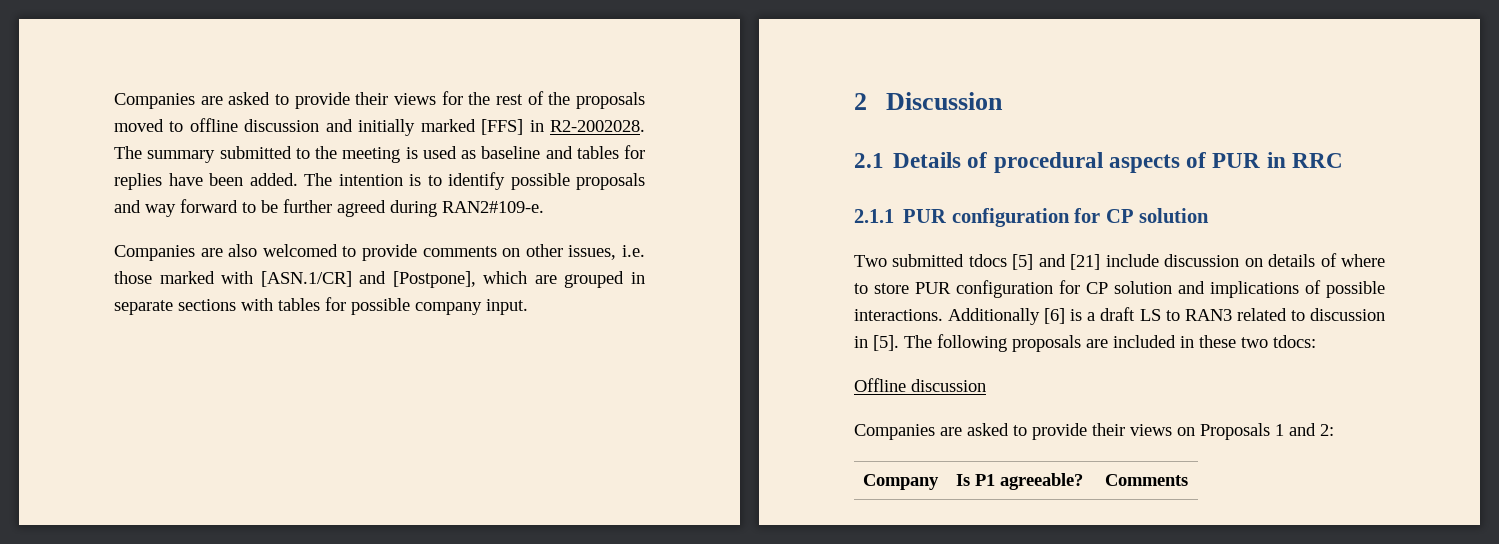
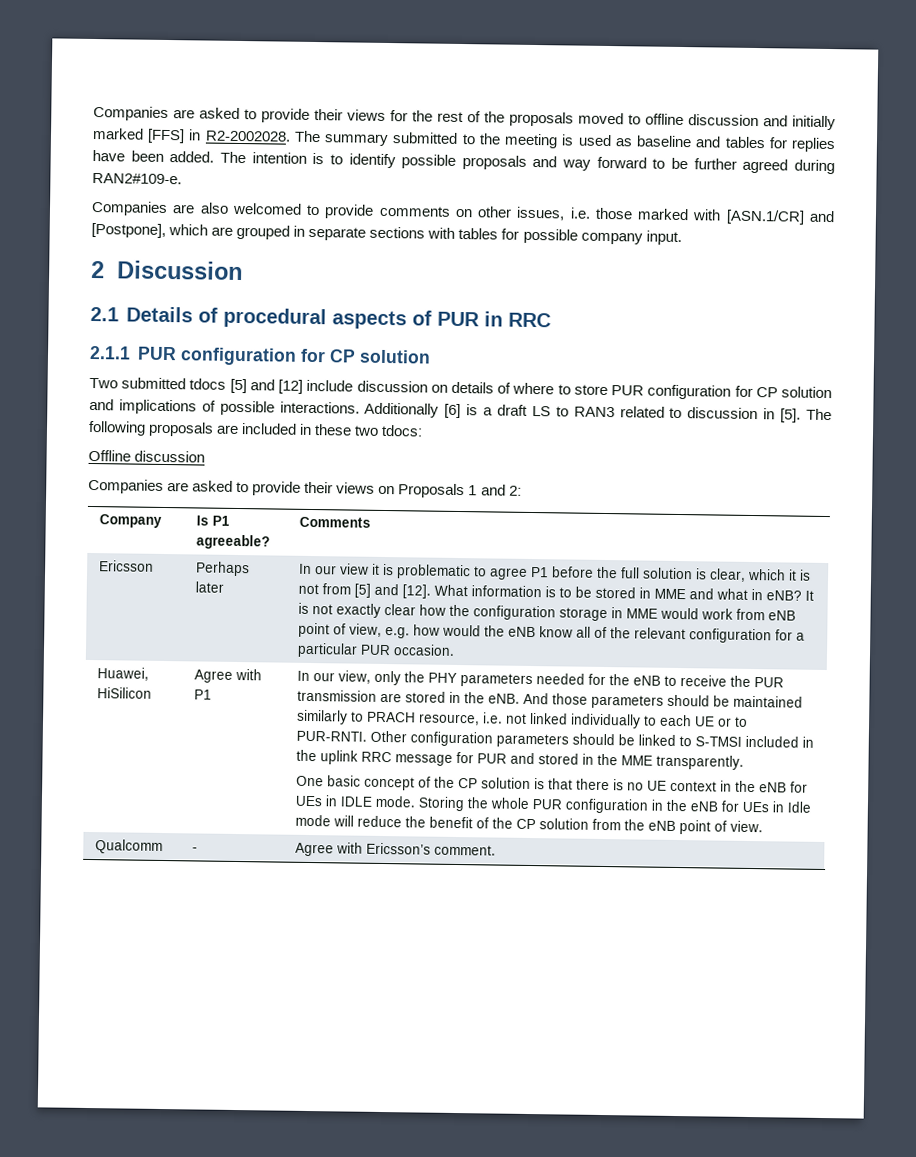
[1070,254,1101,270] [21] -> [278,379,304,394] [12]
(1188, 480) none -> [98,560,154,572] [195,561,250,577] [194,581,224,593] [298,563,811,582] [297,583,814,601] [297,602,796,622] [297,622,805,644] [296,642,455,658] [96,667,149,681] [96,687,152,699] [193,668,262,683] [193,689,212,700] [296,670,784,688] [296,689,803,709] [296,709,748,729] [295,730,814,748] [295,749,744,770] [295,775,808,793] [294,795,811,814] [294,814,763,835] [94,839,163,854] [191,847,198,852] [294,842,496,857] // Ericsson | Perhaps later | In our view it is problematic to agree P1 before the full solution is clear, which it is not from [5] and [12]. What information is to be stored in MME and what in eNB? It is not exactly clear how the configuration storage in MME would work from eNB point of view, e.g. how would the eNB know all of the relevant configuration for a particular PUR occasion. // Huawei, HiSilicon | Agree with P1 | In our view, only the PHY parameters needed for the eNB to receive the PUR transmission are stored in the eNB. And those parameters should be maintained similarly to PRACH resource, i.e. not linked individually to each UE or to PUR-RNTI. Other configuration parameters should be linked to S-TMSI included in the uplink RRC message for PUR and stored in the MME transparently. // One basic concept of the CP solution is that there is no UE context in the eNB for UEs in IDLE mode. Storing the whole PUR configuration in the eNB for UEs in Idle mode will reduce the benefit of the CP solution from the eNB point of view. // Qualcomm | - | Agree with Ericsson’s comment.

